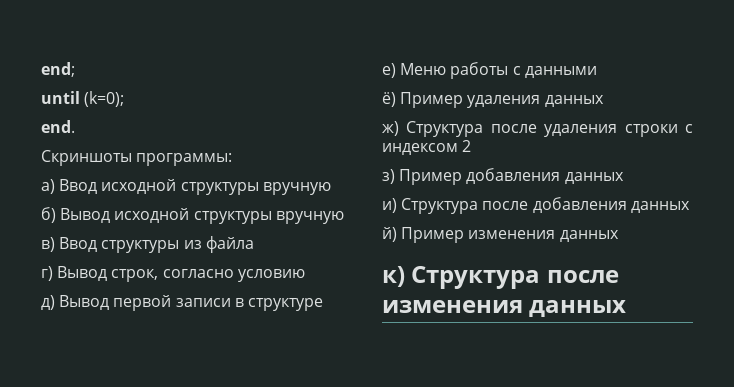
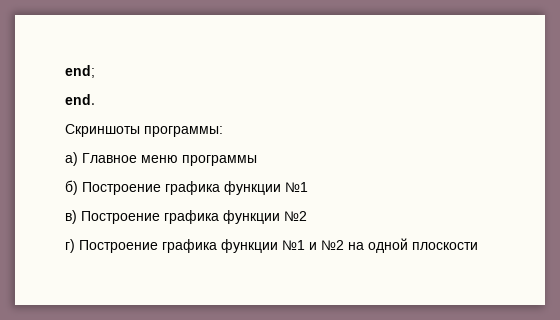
[41,91,125,107] // until (k=0); -> (95, 71) none
[59,179,331,195] [41,207,344,224] [41,236,254,253] [41,266,305,282] [41,295,323,311] [382,62,597,79] [382,92,604,108] [382,121,693,137] [382,140,472,155] [382,168,624,185] [382,197,690,214] [382,227,619,243] [382,266,619,289] [382,300,627,317] Ввод исходной структуры вручную // б) Вывод исходной структуры вручную // в) Ввод структуры из файла // г) Вывод строк, согласно условию // д) Вывод первой записи в структуре // е) Меню работы с данными // ё) Пример удаления данных // ж) Структура после удаления строки с индексом 2 // з) Пример добавления данных // и) Структура после добавления данных // й) Пример изменения данных // к) Структура после изменения данных -> [82,153,257,166] [65,180,308,195] [65,210,307,224] [65,238,478,253] Главное меню программы // б) Построение графика функции №1 // в) Построение графика функции №2 // г) Построение графика функции №1 и №2 на одной плоскости

